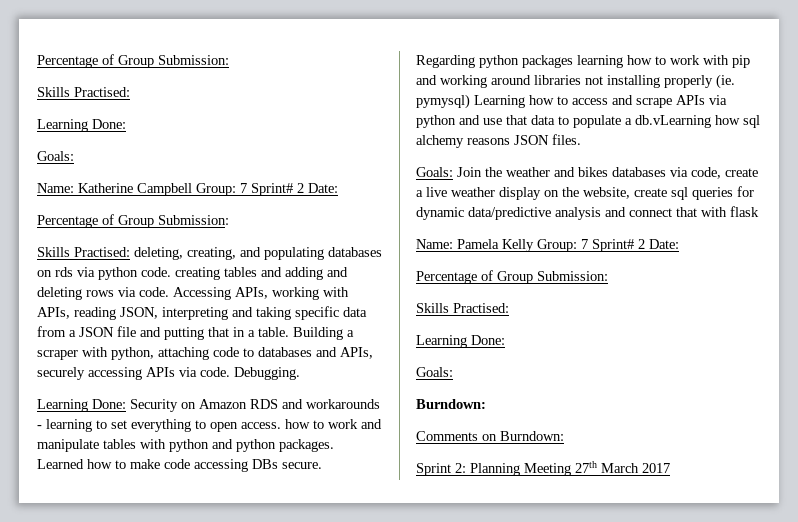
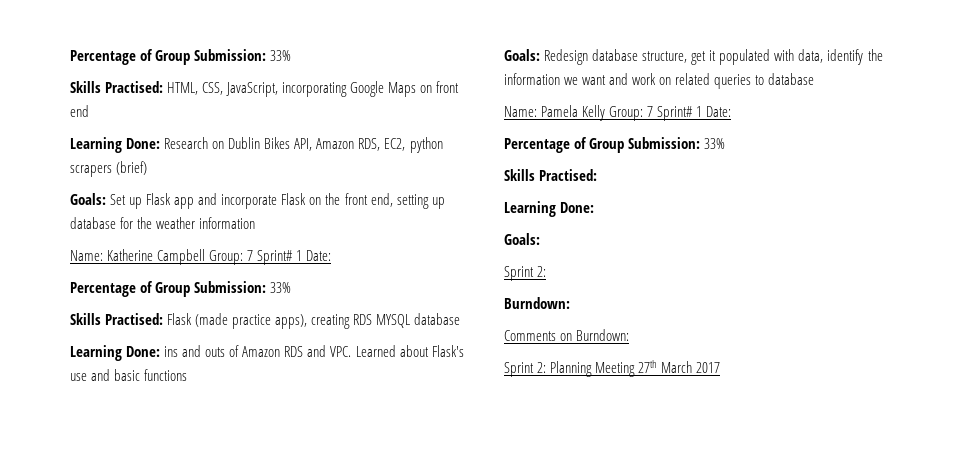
[37,54,229,68] [37,87,130,97] [37,119,126,132] [37,151,74,161] [37,183,338,196] [37,214,229,228] [37,247,382,260] [37,267,348,280] [37,287,349,300] [37,306,367,320] [37,326,354,340] [37,347,373,360] [37,367,300,380] [37,399,380,412] [37,419,382,432] [37,439,334,452] [37,459,322,472] [416,55,750,68] [416,74,735,89] [416,94,727,109] [416,115,760,128] [416,134,581,148] [416,167,758,179] [416,186,754,200] [416,206,759,220] [416,239,679,252] [416,270,608,284] [416,303,509,313] [416,335,505,348] [416,367,453,377] Percentage of Group Submission: // Skills Practised: // Learning Done: // Goals: // Name: Katherine Campbell Group: 7 Sprint# 2 Date: // Percentage of Group Submission: // Skills Practised: deleting, creating, and populating databases on rds via python code. creating tables and adding and deleting rows via code. Accessing APIs, working with APIs, reading JSON, interpreting and taking specific data from a JSON file and putting that in a table. Building a scraper with python, attaching code to databases and APIs, securely accessing APIs via code. Debugging. // Learning Done: Security on Amazon RDS and workarounds - learning to set everything to open access. how to work and manipulate tables with python and python packages. Learned how to make code accessing DBs secure. Regarding python packages learning how to work with pip and working around libraries not installing properly (ie. pymysql) Learning how to access and scrape APIs via python and use that data to populate a db.vLearning how sql alchemy reasons JSON files. // Goals: Join the weather and bikes databases via code, create a live weather display on the website, create sql queries for dynamic data/predictive analysis and connect that with flask // Name: Pamela Kelly Group: 7 Sprint# 2 Date: // Percentage of Group Submission: // Skills Practised: // Learning Done: // Goals: -> [70,49,292,65] [70,81,460,97] [70,105,89,117] [70,137,443,153] [70,161,148,177] [70,193,445,209] [70,217,256,229] [70,249,332,265] [70,281,292,297] [70,313,461,329] [70,345,464,361] [70,369,188,381] [504,49,883,65] [504,73,815,89] [504,105,732,121] [504,137,726,153] [504,169,598,181] [504,201,595,217] [504,233,540,245] [504,266,547,281] Percentage of Group Submission: 33% // Skills Practised: HTML, CSS, JavaScript, incorporating Google Maps on front end // Learning Done: Research on Dublin Bikes API, Amazon RDS, EC2, python scrapers (brief) // Goals: Set up Flask app and incorporate Flask on the front end, setting up database for the weather information // Name: Katherine Campbell Group: 7 Sprint# 1 Date: // Percentage of Group Submission: 33% // Skills Practised: Flask (made practice apps), creating RDS MYSQL database // Learning Done: ins and outs of Amazon RDS and VPC. Learned about Flask's use and basic functions // Goals: Redesign database structure, get it populated with data, identify the information we want and work on related queries to database // Name: Pamela Kelly Group: 7 Sprint# 1 Date: // Percentage of Group Submission: 33% // Skills Practised: // Learning Done: // Goals: // Sprint 2:

